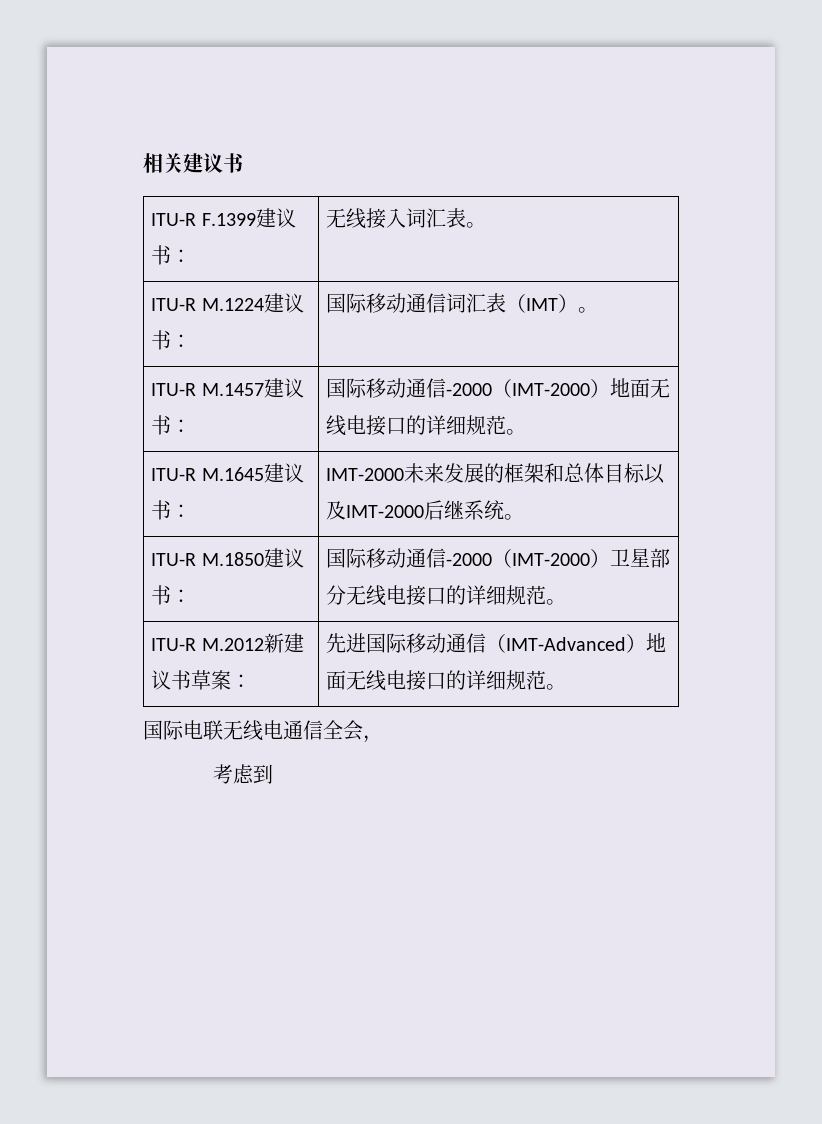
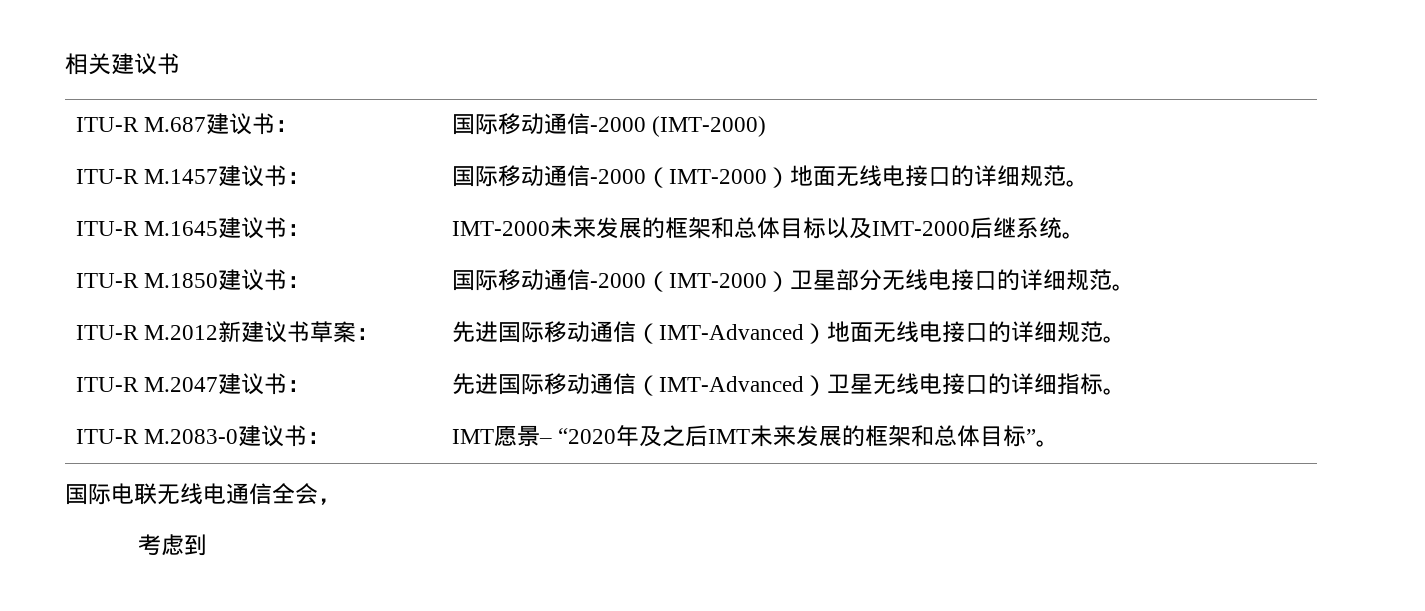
[201,208,296,228] [151,245,192,265] [326,208,487,229] [151,293,304,313] [151,330,192,350] [326,293,599,313] F.1399建议书： | 无线接入词汇表。 // ITU-R M.1224建议书： | 国际移动通信词汇表（IMT）。 -> [144,113,299,135] [452,113,767,137] M.687建议书： | 国际移动通信-2000 (IMT-2000)
(567, 687) none -> [76,373,311,395] [452,373,1127,396] [76,425,331,447] [452,425,1060,447] // ITU-R M.2047建议书： | 先进国际移动通信（IMT-Advanced）卫星无线电接口的详细指标。 // ITU-R M.2083-0建议书： | IMT愿景– “2020年及之后IMT未来发展的框架和总体目标”。

